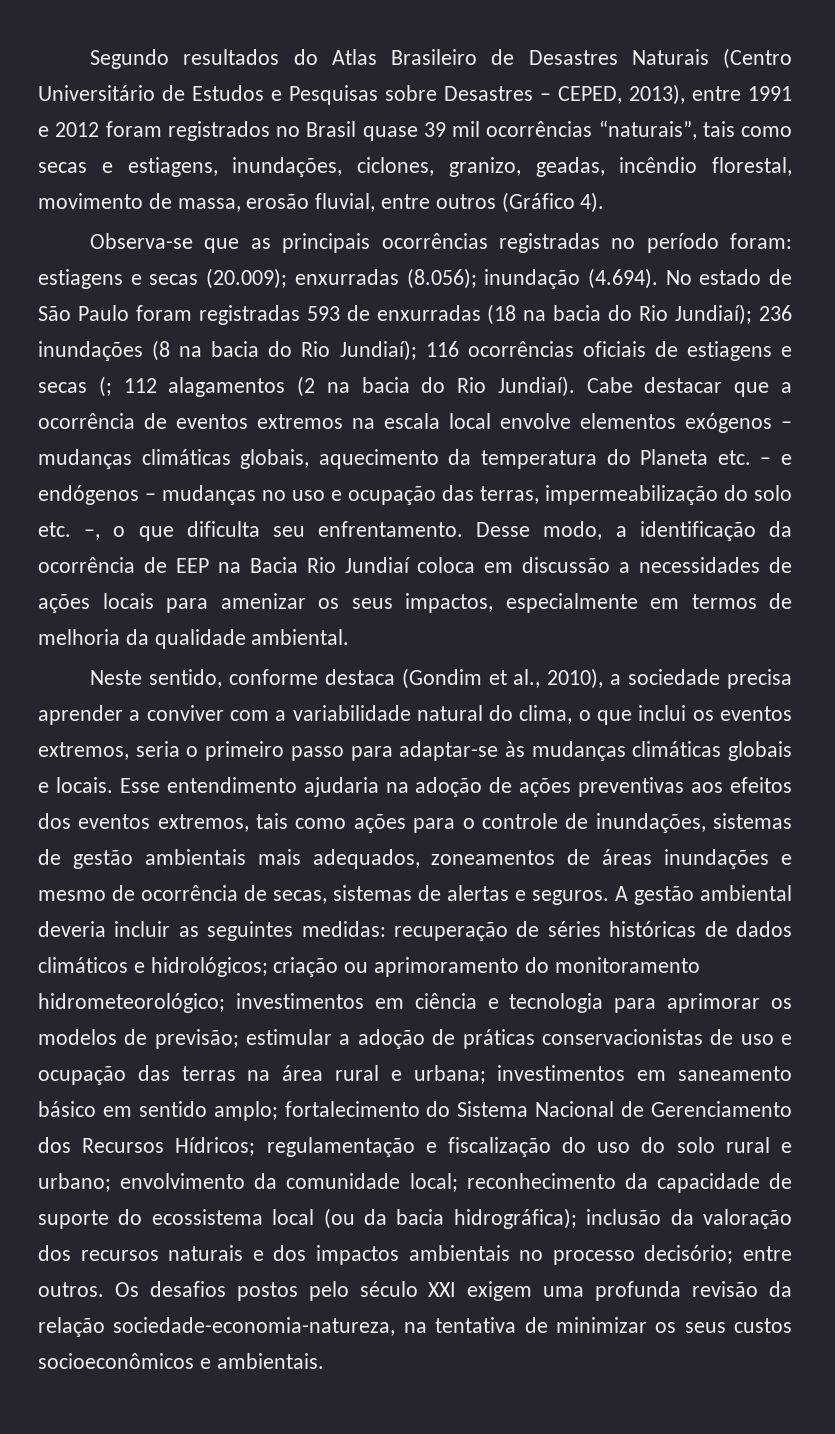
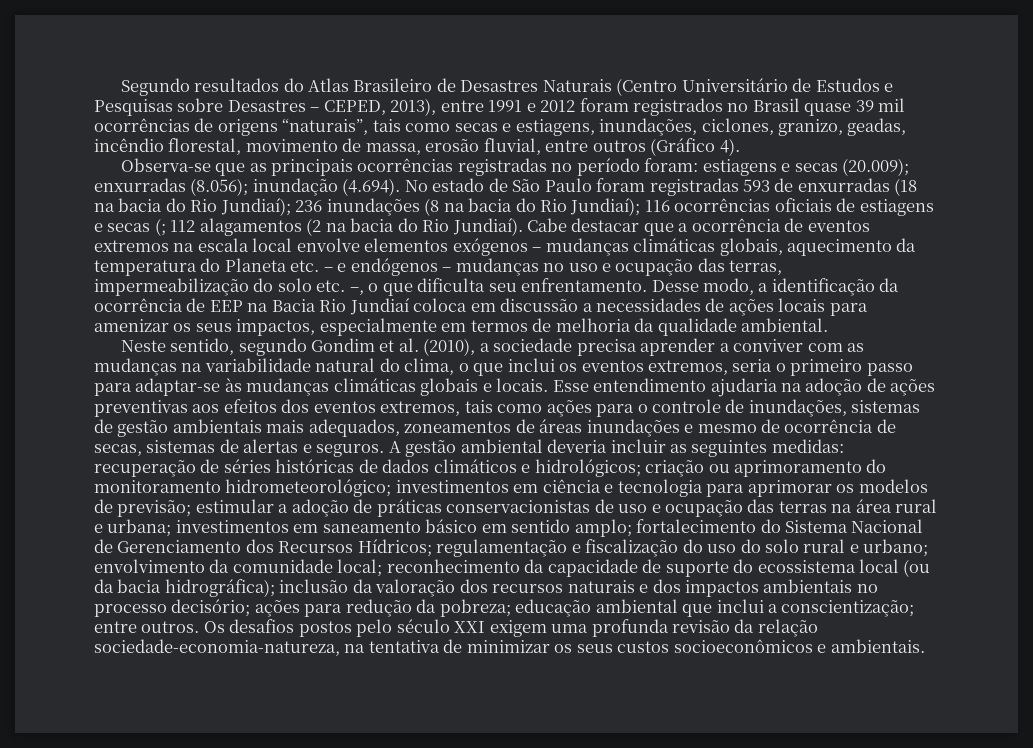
(593, 129) none -> [194,118,278,136] de origens
[228,668,604,689] conforme destaca (Gondim et al., 2010), -> [238,338,476,356] segundo Gondim et al. (2010),
[275,710,287,721] a -> [847,343,865,352] [94,358,203,376] as mudanças na
(734, 1254) none -> [254,599,915,617] ações para redução da pobreza; educação ambiental que inclui a conscientização;

